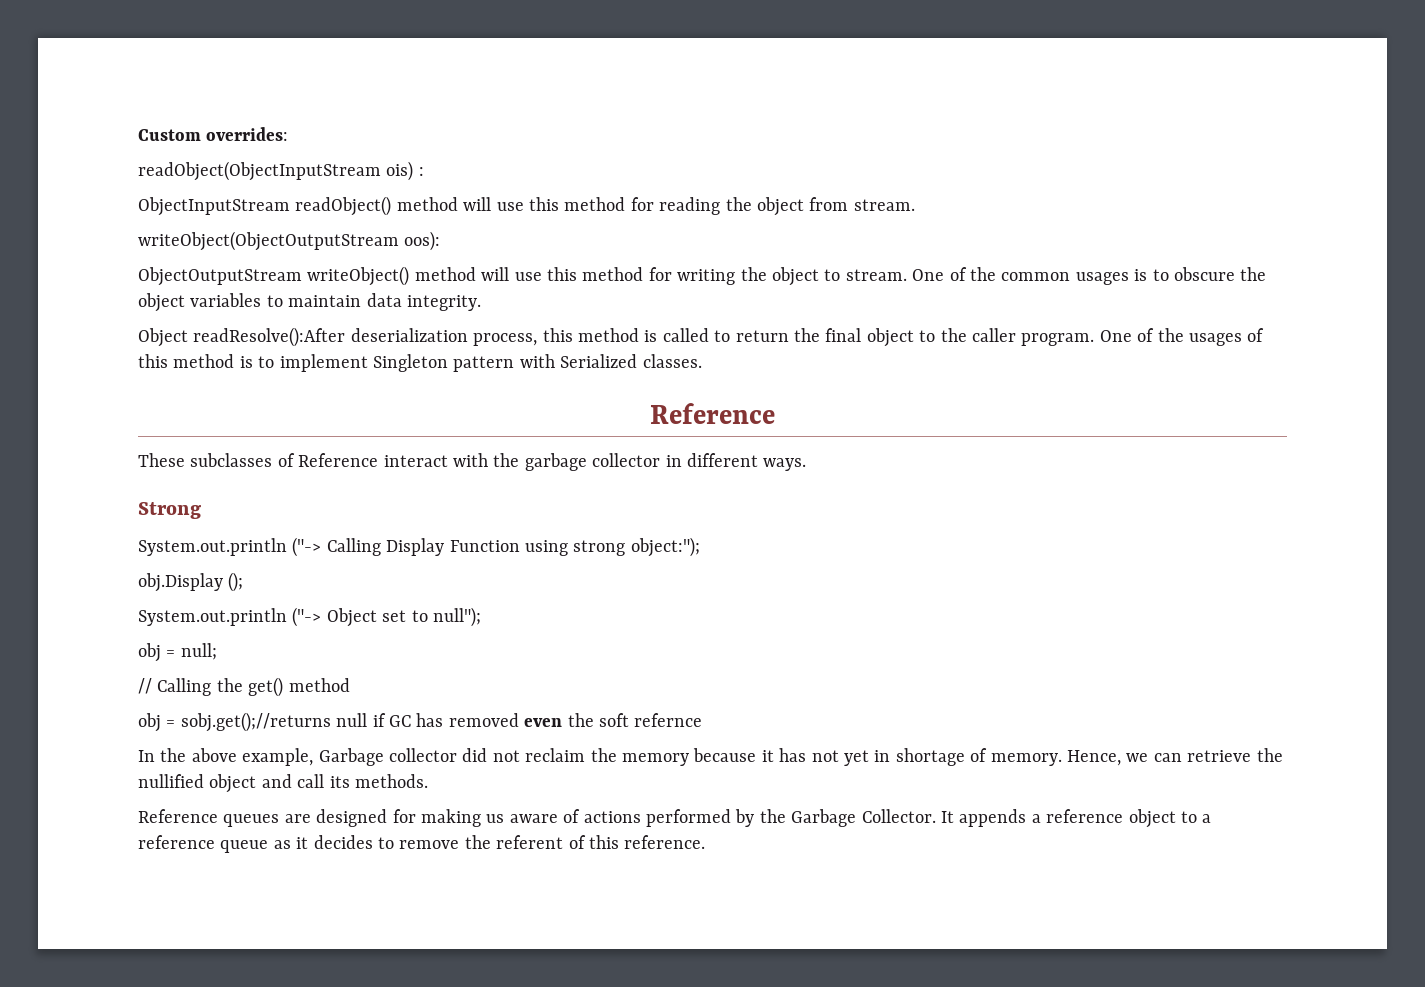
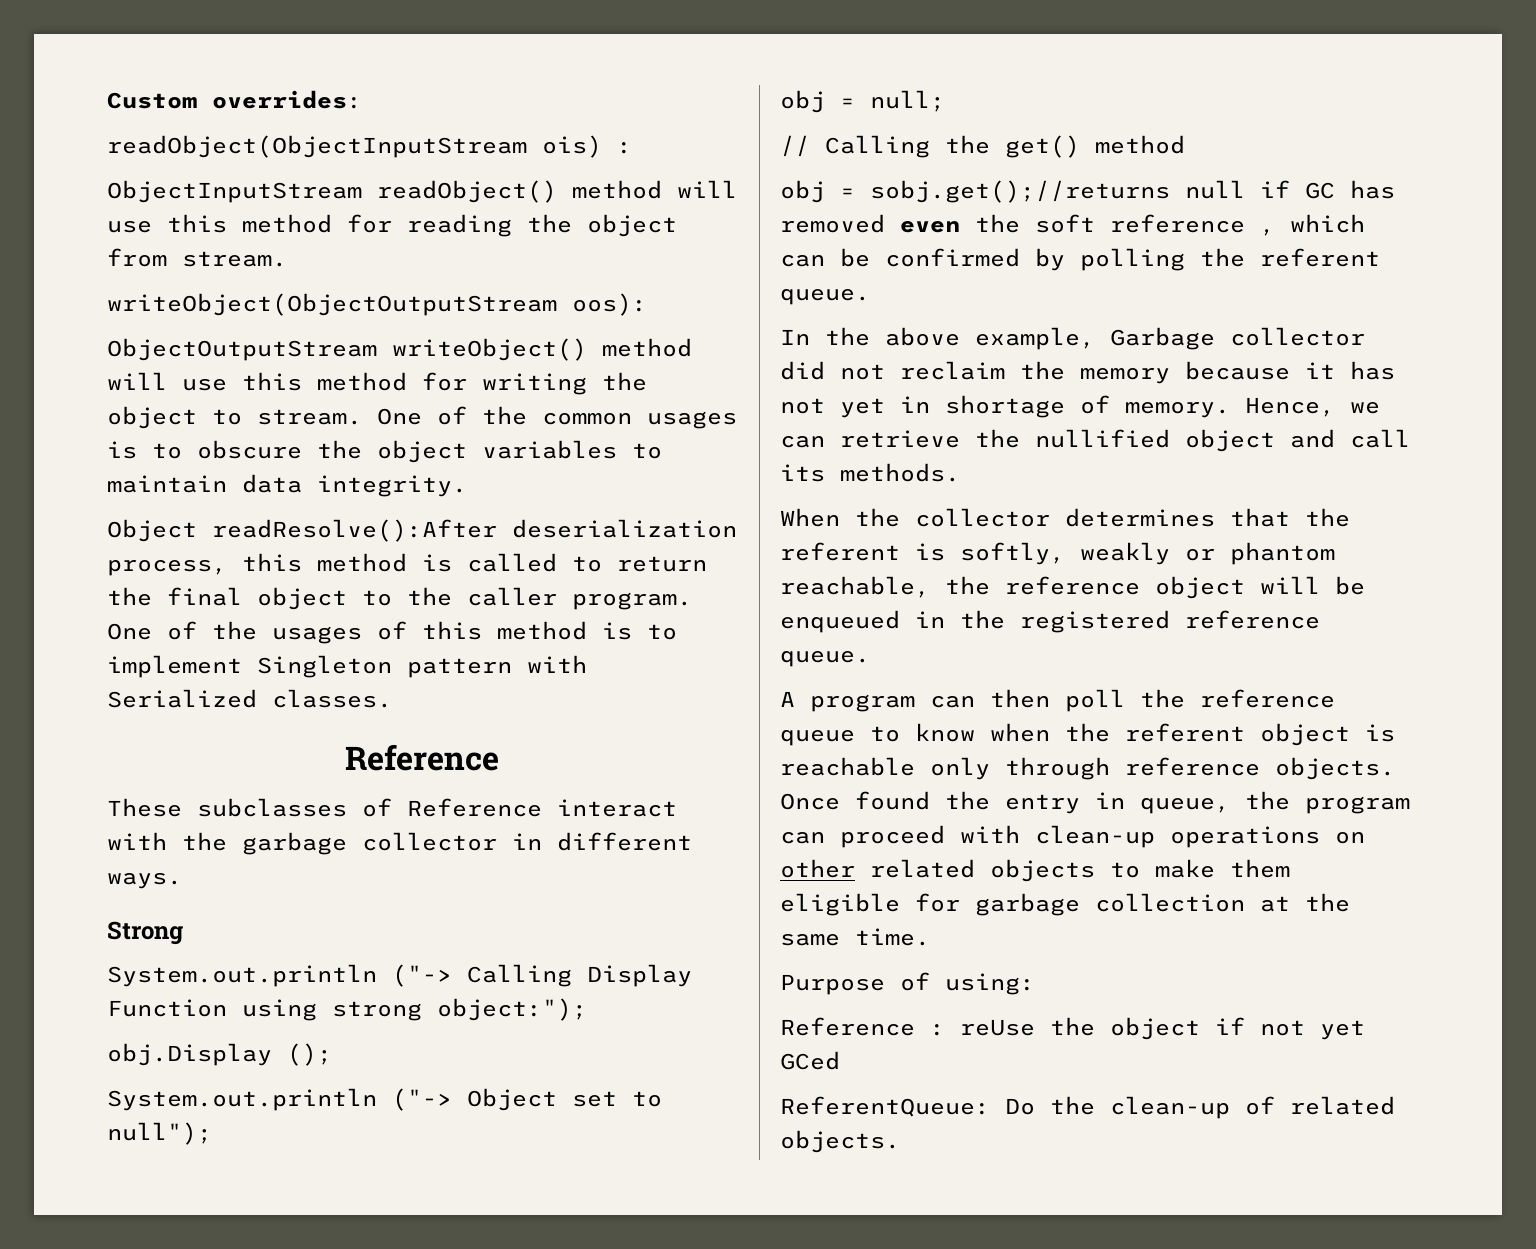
[634,713,703,727] refernce -> [1110,214,1365,236] [780,248,1380,271] [780,288,870,305] reference , which can be confirmed by polling the referent queue.
[138,809,1212,828] [138,835,706,853] Reference queues are designed for making us aware of actions performed by the Garbage Collector. It appends a reference object to a reference queue as it decides to remove the referent of this reference. -> [780,508,1350,527] [780,542,1335,565] [780,576,1365,599] [780,610,1320,633] [780,650,870,667] [780,689,1335,712] [780,723,1395,746] [780,757,1395,780] [780,791,1410,814] [780,825,1365,848] [780,859,1290,882] [780,893,1350,916] [780,928,930,946] [780,972,1035,995] [780,1017,1365,1040] [780,1051,840,1070] [780,1096,1395,1119] [780,1130,900,1153] When the collector determines that the referent is softly, weakly or phantom reachable, the reference object will be enqueued in the registered reference queue. // A program can then poll the reference queue to know when the referent object is reachable only through reference objects. Once found the entry in queue, the program can proceed with clean-up operations on other related objects to make them eligible for garbage collection at the same time. // Purpose of using: // Reference : reUse the object if not yet GCed // ReferentQueue: Do the clean-up of related objects.

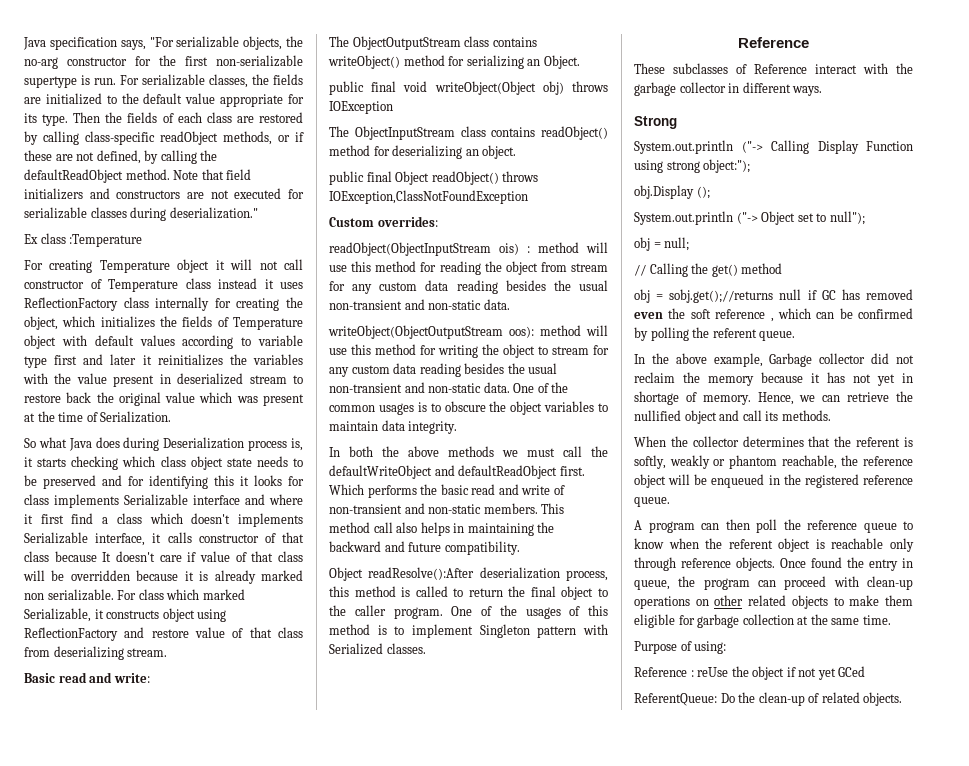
(107, 100) none -> [23,36,303,50] [24,55,303,69] [24,74,303,88] [24,93,304,107] [24,112,303,126] [24,131,304,145] [24,150,218,164] [24,169,252,183] [24,188,304,200] [24,207,258,221] [24,233,143,247] [24,259,303,273] [24,278,303,292] [24,297,303,311] [24,316,304,330] [24,335,303,349] [24,354,303,368] [23,373,303,387] [24,392,304,406] [24,411,172,423] [24,437,303,451] [24,456,303,470] [24,475,304,489] [24,494,303,508] [24,513,303,527] [24,532,304,546] [24,551,303,562] [23,570,303,584] [24,589,245,601] [24,608,227,622] [24,627,303,641] [24,646,168,660] [24,672,150,683] [329,36,537,50] [328,55,580,69] [329,81,608,95] [329,101,393,114] [329,126,608,140] [329,145,517,159] [329,171,539,185] [329,190,528,204] Java specification says, "For serializable objects, the no-arg constructor for the first non-serializable supertype is run. For serializable classes, the fields are initialized to the default value appropriate for its type. Then the fields of each class are restored by calling class-specific readObject methods, or if these are not defined, by calling the defaultReadObject method. Note that field initializers and constructors are not executed for serializable classes during deserialization." // Ex class :Temperature // For creating Temperature object it will not call constructor of Temperature class instead it uses ReflectionFactory class internally for creating the object, which initializes the fields of Temperature object with default values according to variable type first and later it reinitializes the variables with the value present in deserialized stream to restore back the original value which was present at the time of Serialization. // So what Java does during Deserialization process is, it starts checking which class object state needs to be preserved and for identifying this it looks for class implements Serializable interface and where it first find a class which doesn't implements Serializable interface, it calls constructor of that class because It doesn't care if value of that class will be overridden because it is already marked non serializable. For class which marked Serializable, it constructs object using ReflectionFactory and restore value of that class from deserializing stream. // Basic read and write: // The ObjectOutputStream class contains writeObject() method for serializing an Object. // public final void writeObject(Object obj) throws IOException // The ObjectInputStream class contains readObject() method for deserializing an object. // public final Object readObject() throws IOException,ClassNotFoundException //
[107,180,557,203] // ObjectInputStream readObject() -> (530, 249) none
[182,251,287,267] stream. -> [571,263,608,272] [329,280,608,294] [329,299,510,310] stream for any custom data reading besides the usual non-transient and non-static data.
[107,338,587,361] // ObjectOutputStream writeObject() -> (534, 332) none
[257,409,362,425] stream. -> [552,345,609,355] [329,363,558,377] [329,382,510,393] stream for any custom data reading besides the usual non-transient and non-static data.
(467, 486) none -> [329,446,608,457] [329,465,585,479] [329,484,565,498] [329,503,565,514] [329,522,555,536] [329,541,520,555] // In both the above methods we must call the defaultWriteObject and defaultReadObject first. Which performs the basic read and write of non-transient and non-static members. This method call also helps in maintaining the backward and future compatibility.

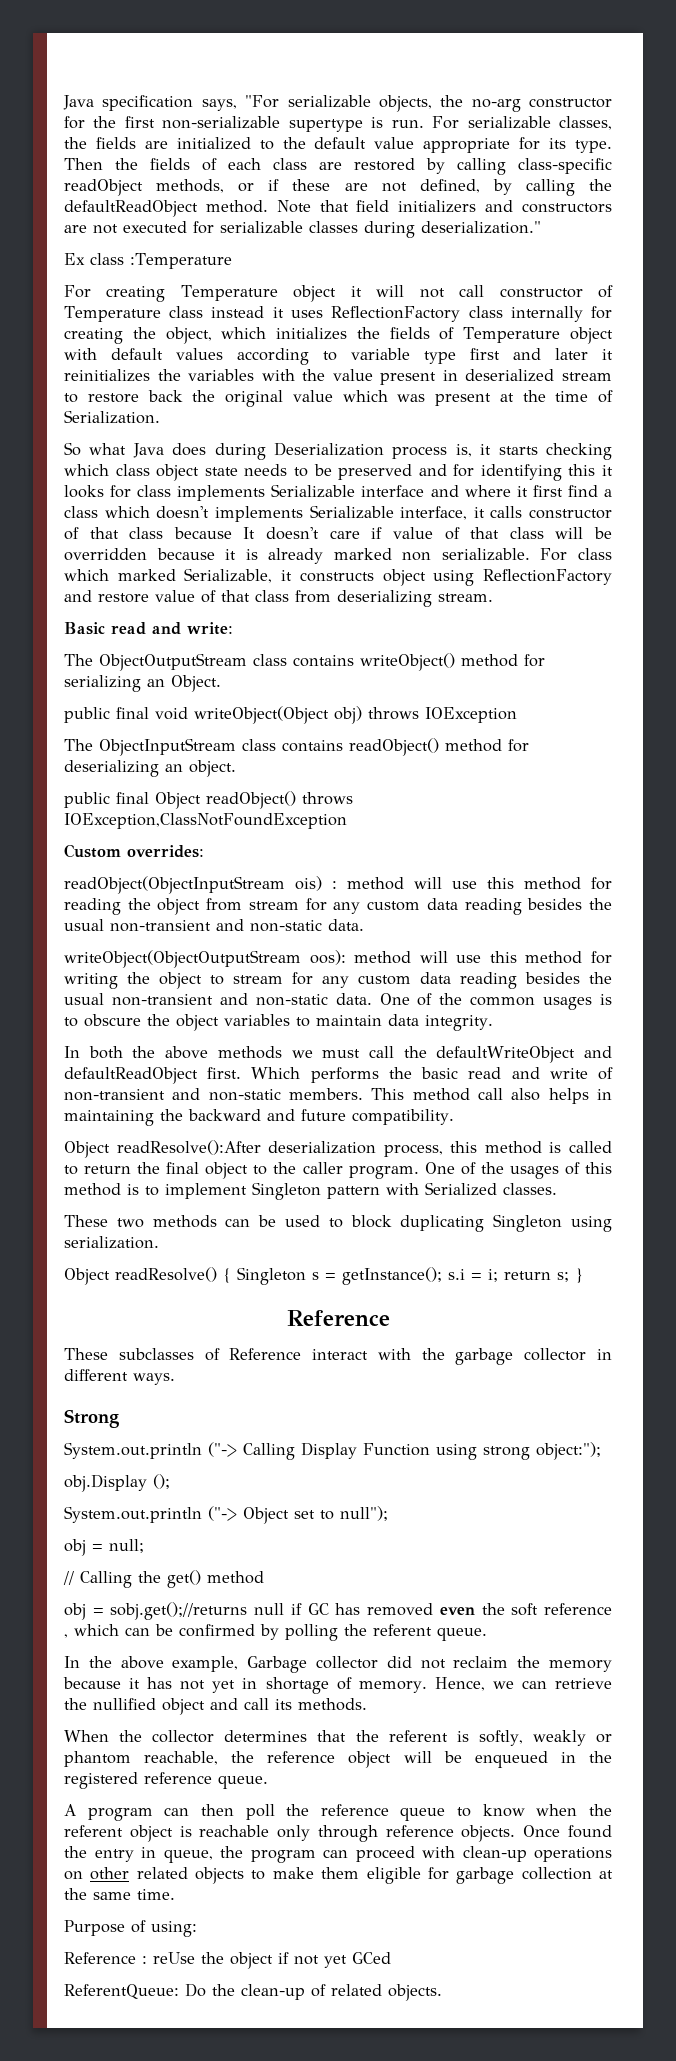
(426, 648) none -> [64,1214,612,1232] [64,1236,159,1249] [64,1267,583,1285] // These two methods can be used to block duplicating Singleton using serialization. // Object readResolve() { Singleton s = getInstance(); s.i = i; return s; }

